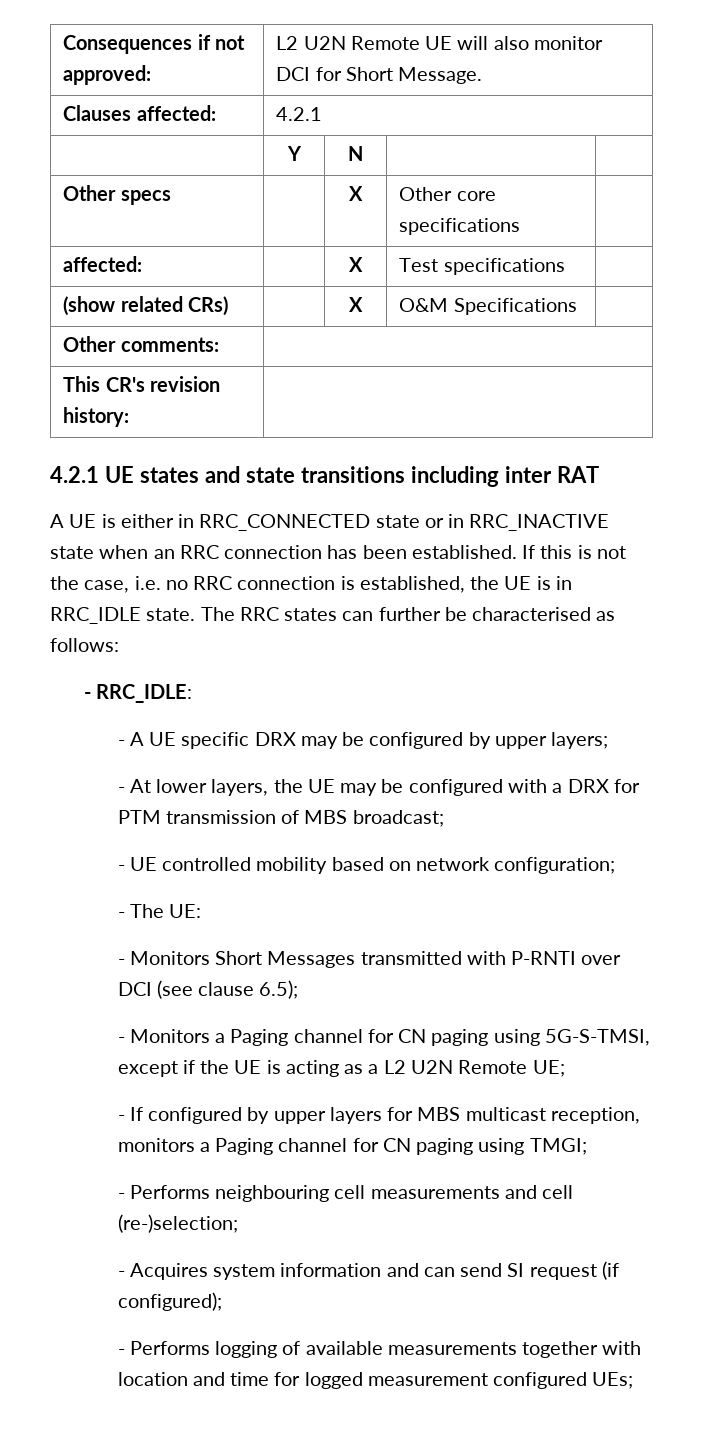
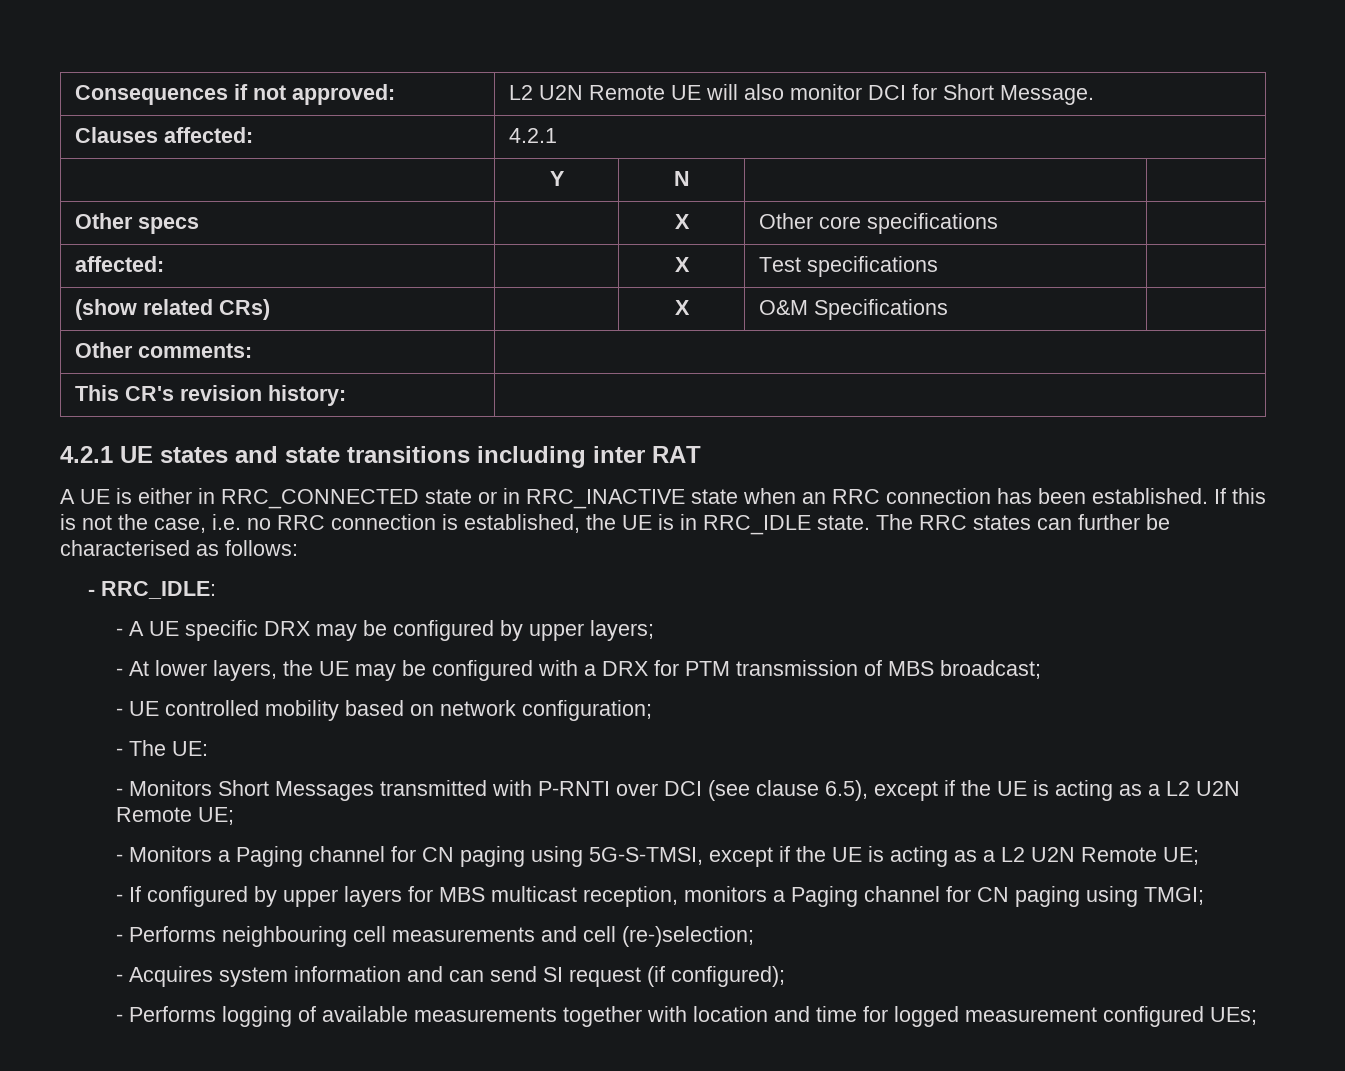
[259,980,299,999] 6.5); -> [824,780,1240,801] [115,807,234,825] 6.5), except if the UE is acting as a L2 U2N Remote UE;

